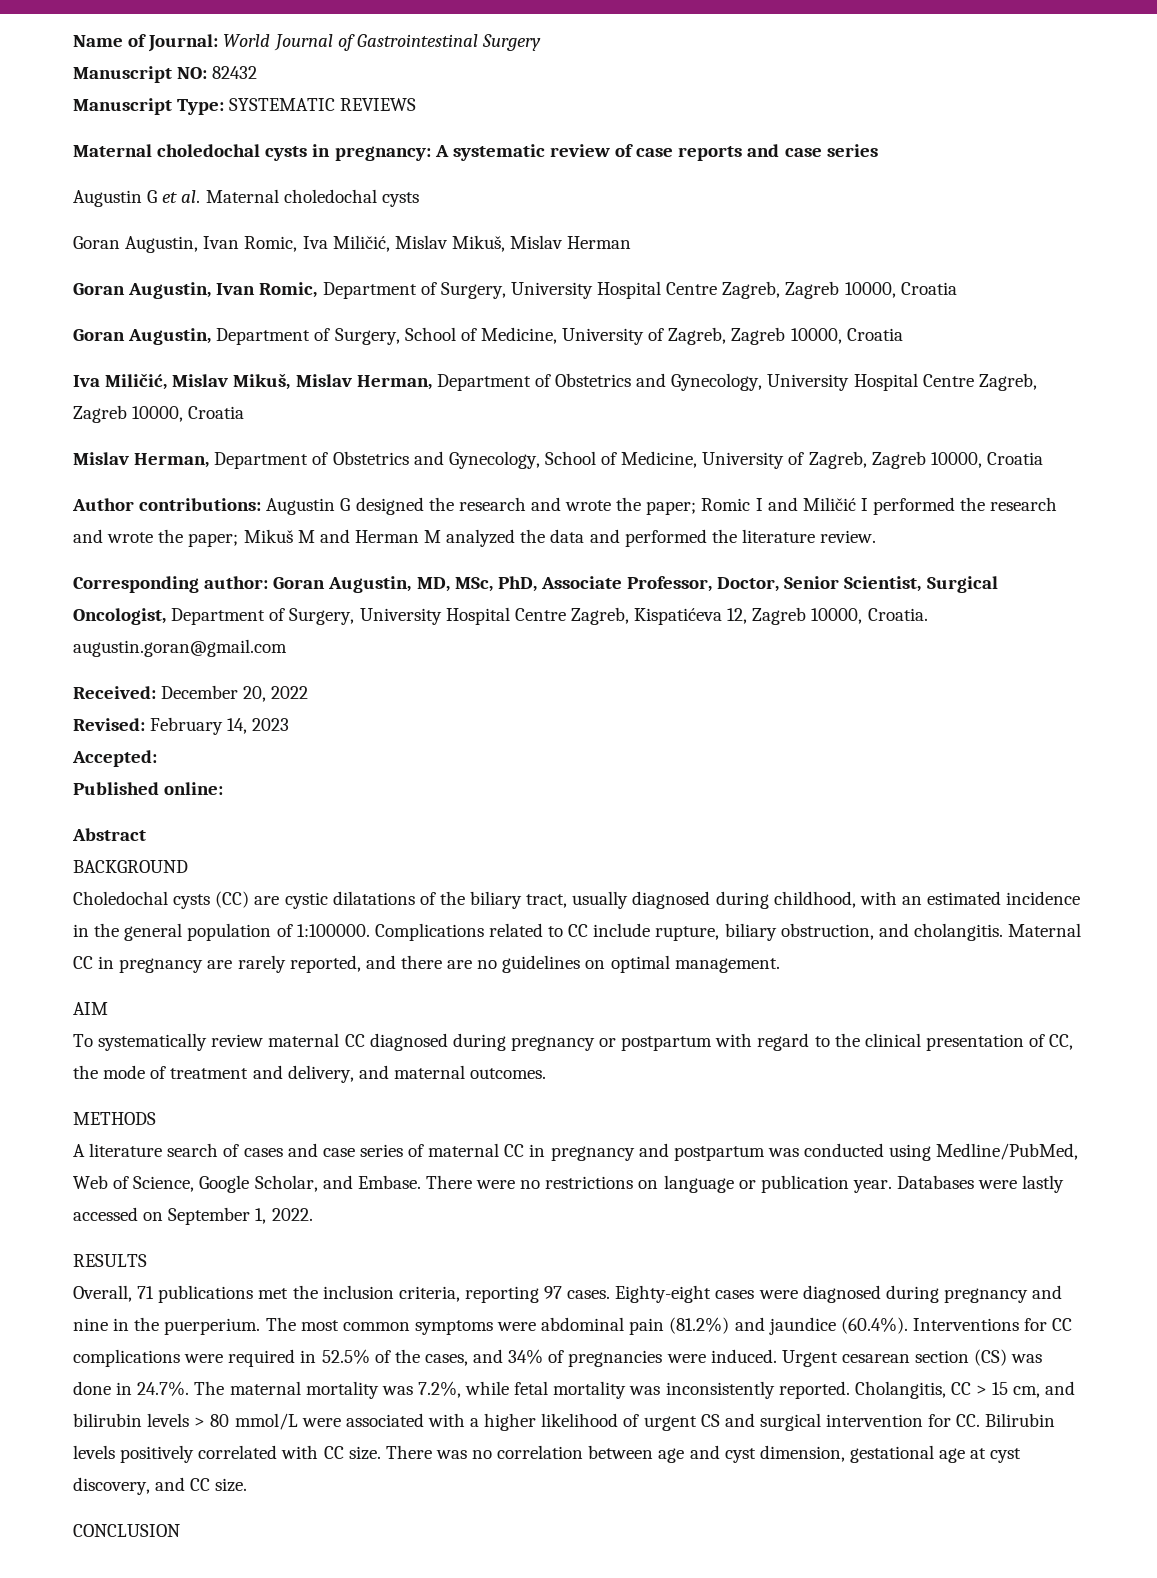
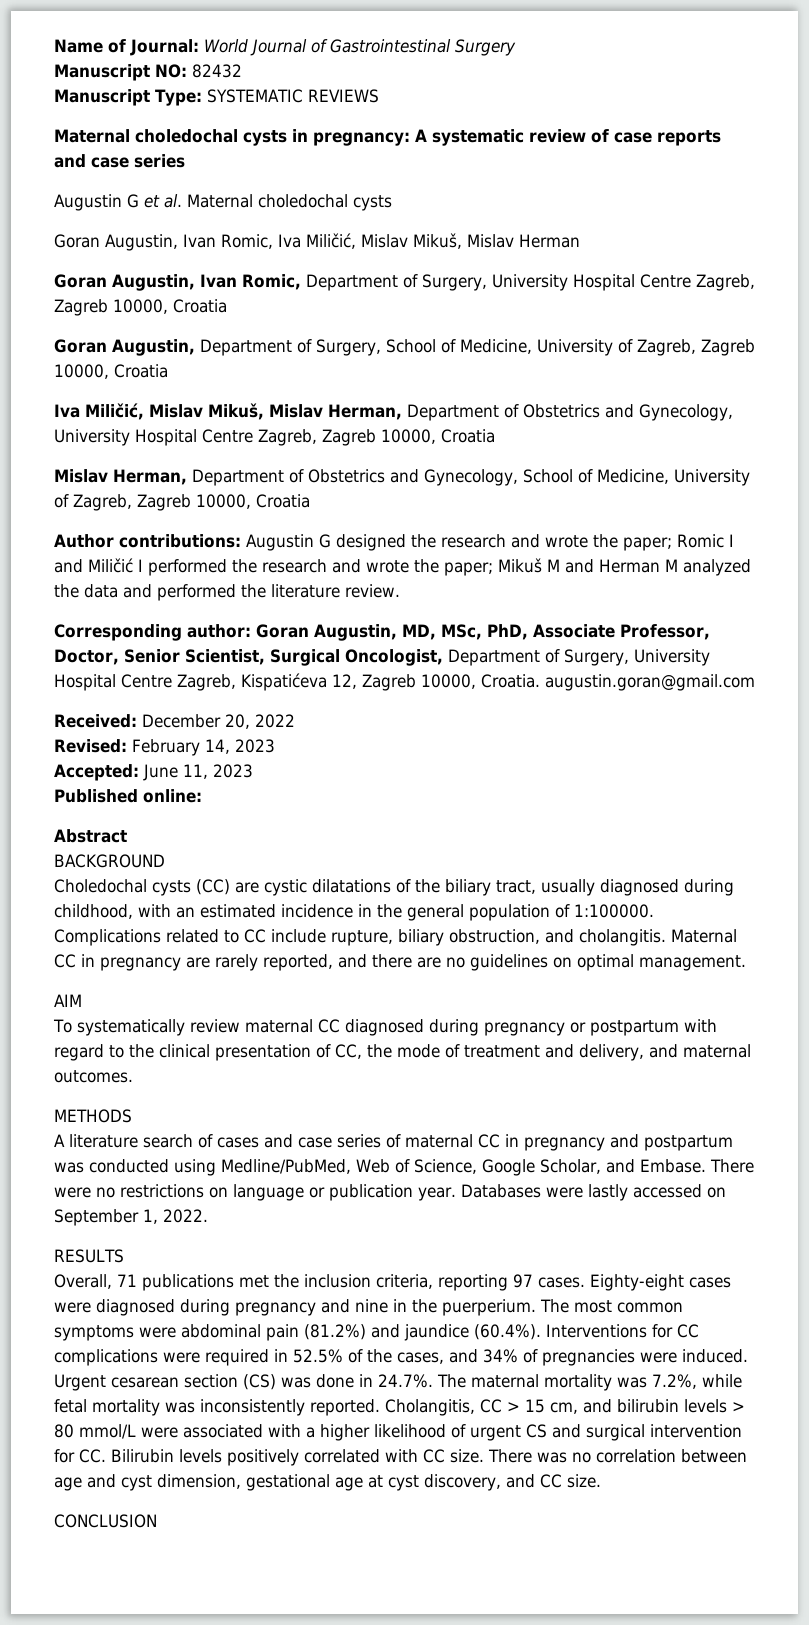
(157, 758) none -> [143,764,253,781] June 11, 2023

